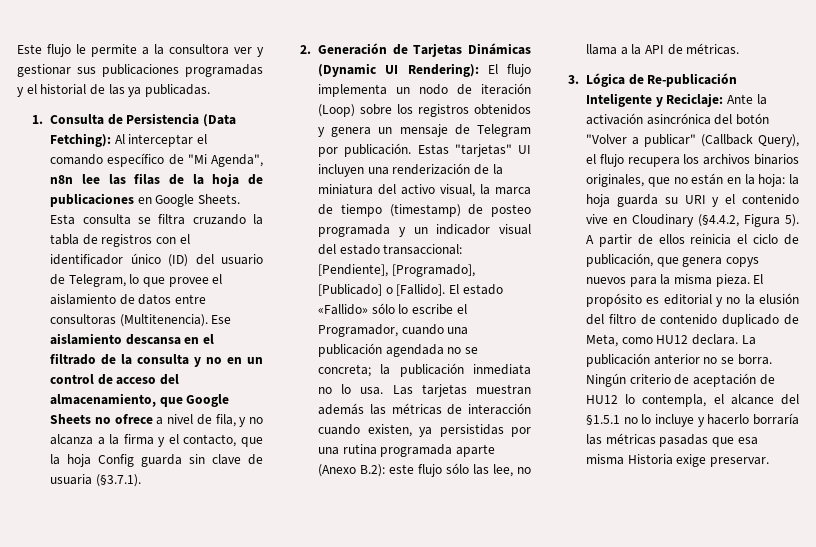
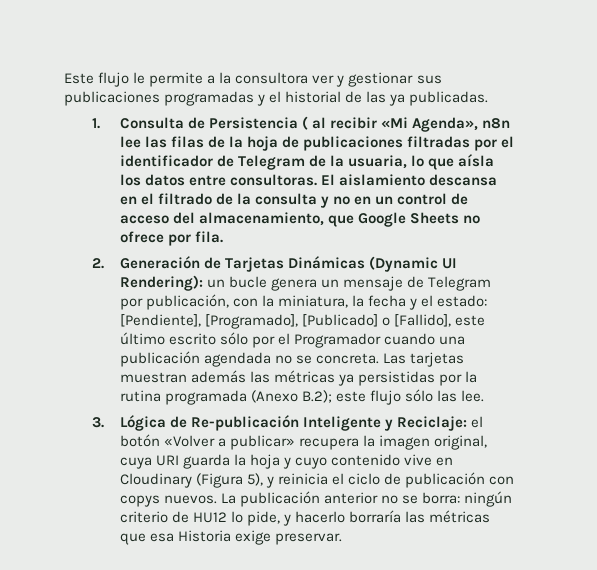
[203,114,237,127] [50,133,208,147] [50,153,263,167] (Data Fetching): Al interceptar el comando específico de "Mi Agenda", -> [301,116,479,132] ( al recibir «Mi Agenda»,
[137,194,241,207] [50,214,263,225] [50,234,190,247] [50,253,263,267] [50,274,223,287] [50,294,207,305] [50,314,232,327] en Google Sheets. Esta consulta se filtra cruzando la tabla de registros con el identificador único (ID) del usuario de Telegram, lo que provee el aislamiento de datos entre consultoras (Multitenencia). Ese -> [407,136,515,151] [119,154,495,170] [119,174,336,186] filtradas por el identificador de Telegram de la usuaria, lo que aísla los datos entre consultoras. El
[156,414,264,427] [50,434,263,447] [50,454,263,467] [50,474,141,487] a nivel de fila, y no alcanza a la firma y el contacto, que la hoja Config guarda sin clave de usuaria (§3.7.1). -> [167,231,223,246] por fila.
[487,64,531,77] [318,83,531,97] [318,104,531,117] [318,127,326,137] El flujo implementa un nodo de iteración (Loop) sobre los registros obtenidos y -> [206,276,267,288] un bucle
[344,143,531,157] [318,163,503,177] [318,184,531,197] [318,204,531,217] [318,224,531,237] [318,244,463,255] [318,264,475,277] [318,284,503,296] [318,303,467,315] [318,324,399,337] publicación. Estas "tarjetas" UI incluyen una renderización de la miniatura del activo visual, la marca de tiempo (timestamp) de posteo programada y un indicador visual del estado transaccional: [Pendiente], [Programado], [Publicado] o [Fallido]. El estado «Fallido» sólo lo escribe el Programador, -> [145,294,488,310] [119,314,486,329] [119,332,382,348] publicación, con la miniatura, la fecha y el estado: [Pendiente], [Programado], [Publicado] o [Fallido], este último escrito sólo por el Programador
[318,363,531,377] [318,384,384,395] concreta; la publicación inmediata no lo usa. -> [316,353,380,364] concreta.
[447,403,531,415] [318,424,412,437] de interacción cuando existen, -> (335, 376) none
[318,447,340,455] una -> [465,371,478,383] la
[456,444,496,457] [318,464,386,477] aparte (Anexo B.2): -> [250,390,332,403] (Anexo B.2);
[493,464,531,477] [586,43,740,55] lee, no llama a la API de métricas. -> [461,390,485,402] lee.
[727,94,767,105] [586,113,770,125] [586,134,799,147] [586,154,799,167] [586,173,800,187] [586,194,799,207] [586,214,799,227] [586,234,799,247] [586,253,760,267] [586,274,764,287] [586,293,799,307] [586,314,799,327] [586,334,739,347] Ante la activación asincrónica del botón "Volver a publicar" (Callback Query), el flujo recupera los archivos binarios originales, que no están en la hoja: la hoja guarda su URI y el contenido vive en Cloudinary (§4.4.2, Figura 5). A partir de ellos reinicia el ciclo de publicación, que genera copys nuevos para la misma pieza. El propósito es editorial y no la elusión del filtro de contenido duplicado de Meta, como HU12 declara. -> [471,416,484,428] [119,434,488,450] [119,454,454,469] [119,472,515,488] [119,495,217,507] el botón «Volver a publicar» recupera la imagen original, cuya URI guarda la hoja y cuyo contenido vive en Cloudinary (Figura 5), y reinicia el ciclo de publicación con copys nuevos.
[737,354,772,365] [586,373,775,387] [586,394,799,407] [586,414,695,427] borra. Ningún criterio de aceptación de HU12 lo contempla, el alcance del §1.5.1 no lo incluye -> [422,491,513,507] [119,511,281,526] borra: ningún criterio de HU12 lo pide,
[659,434,709,447] pasadas -> (491, 516) none
[586,454,625,465] misma -> (174, 537) none

